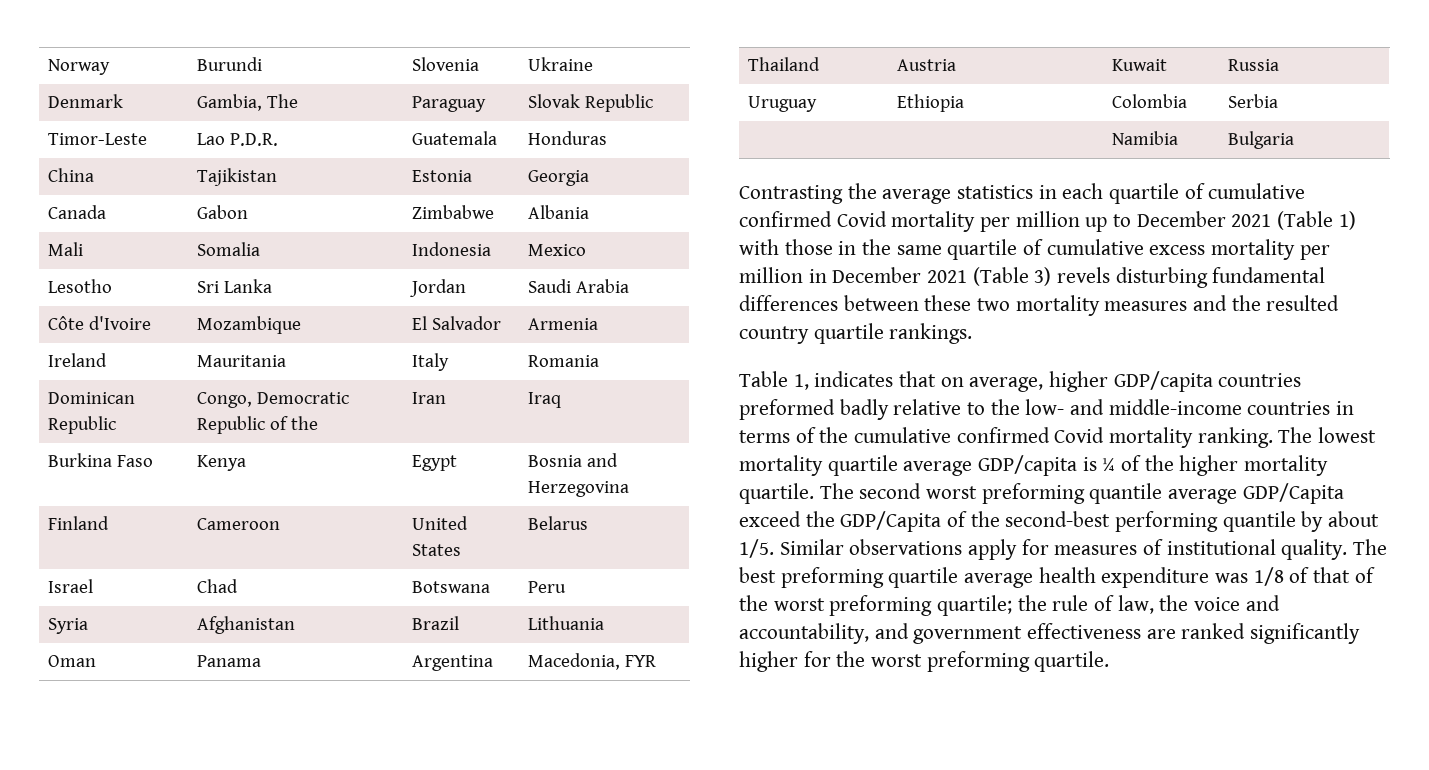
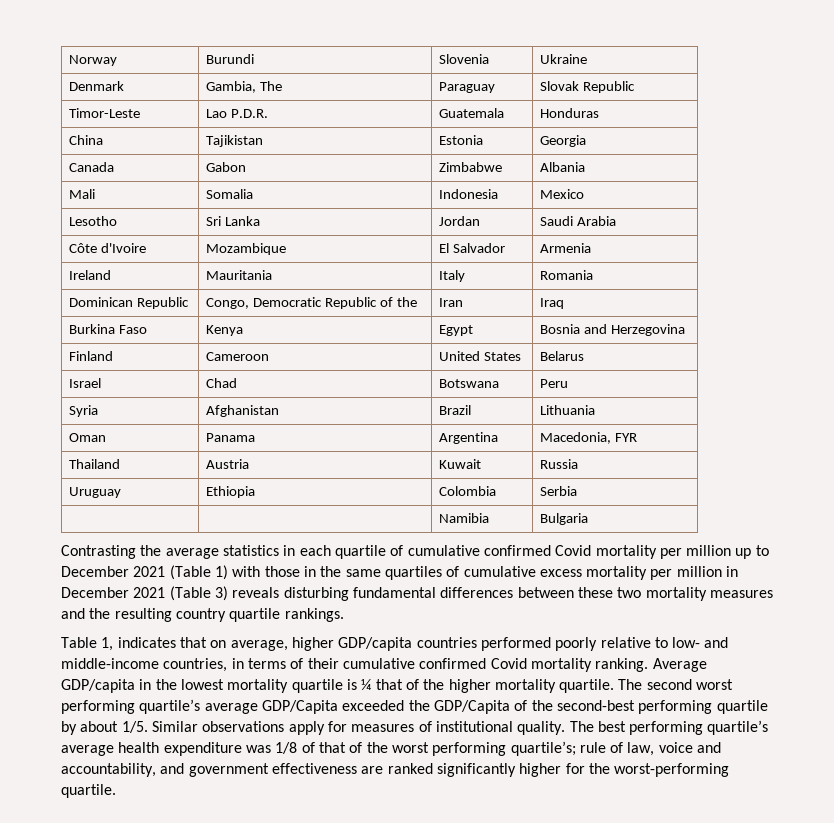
[947,239,1018,260] quartile -> [384,566,442,580] quartiles
[1057,267,1111,283] revels -> [232,587,280,598] reveals
[1266,295,1340,311] resulted -> [114,608,172,622] resulting
[739,399,889,420] preformed badly -> [480,637,598,651] performed poorly
[990,399,1020,415] the -> (668, 642) none
[1247,401,1331,415] countries -> [163,658,228,672] countries,
[819,427,849,443] the -> [307,658,339,669] their
[1278,427,1313,443] The -> [652,658,707,672] [61,679,177,693] Average GDP/capita in the
[903,455,1078,476] average GDP/capita -> (343, 686) none
(1116, 464) none -> [375,679,403,690] that
[981,483,1163,504] preforming quantile -> [61,699,201,714] performing quartile’s
[739,511,801,527] exceed -> [342,700,405,711] exceeded
[1222,511,1296,532] quantile -> [716,700,768,714] quartile
[780,567,959,588] preforming quartile -> [629,720,769,735] performing quartile’s
[829,595,1047,616] preforming quartile; the -> [432,741,576,756] performing quartile’s;
[1159,595,1189,611] the -> (655, 749) none
[871,651,1030,672] worst preforming -> [614,763,730,777] worst-performing

